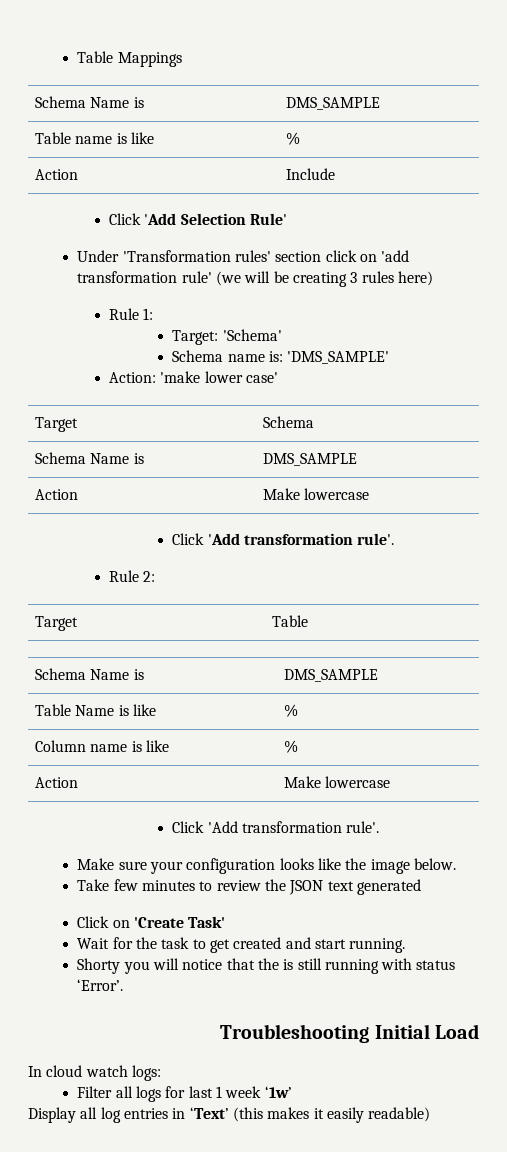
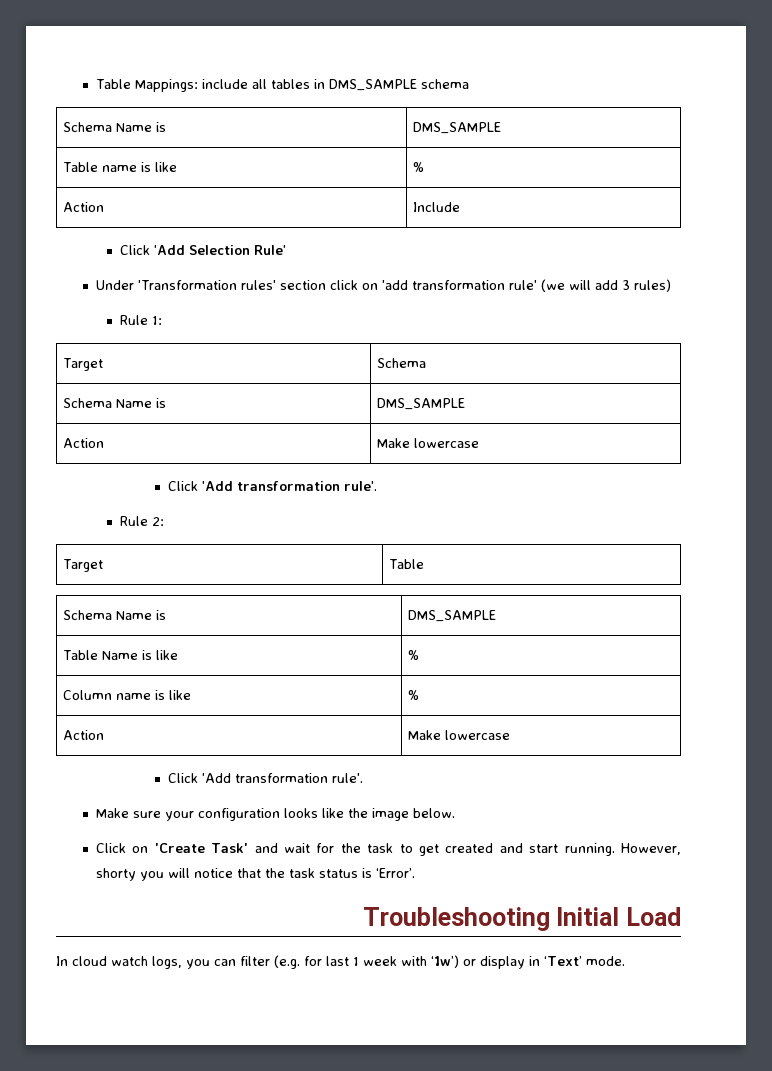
[77,51,182,67] Table Mappings -> [95,79,469,92] Table Mappings: include all tables in DMS_SAMPLE schema
[273,271,433,287] [108,308,154,320] [172,329,282,345] [172,350,390,364] [108,371,278,383] be creating 3 rules here) // Rule 1: // Target: 'Schema' // Schema name is: 'DMS_SAMPLE' // Action: 'make lower case' -> [594,279,671,292] [119,315,162,325] add 3 rules) // Rule 1:
[77,879,421,895] // Take few minutes to review the JSON text generated -> (455, 813) none
[77,938,110,949] // Wait -> [254,843,310,853] and wait
[77,958,121,974] // Shorty -> [621,843,682,855] [95,868,136,881] However, shorty
[283,958,456,974] is still running with status -> [288,868,372,878] task status is
[131,1065,161,1081] [77,1086,292,1102] [28,1107,431,1123] logs: // Filter all logs for last 1 week ‘1w’ // Display all log entries in ‘Text’ (this makes it easily readable) -> [152,955,625,969] logs, you can filter (e.g. for last 1 week with ‘1w’) or display in ‘Text’ mode.

